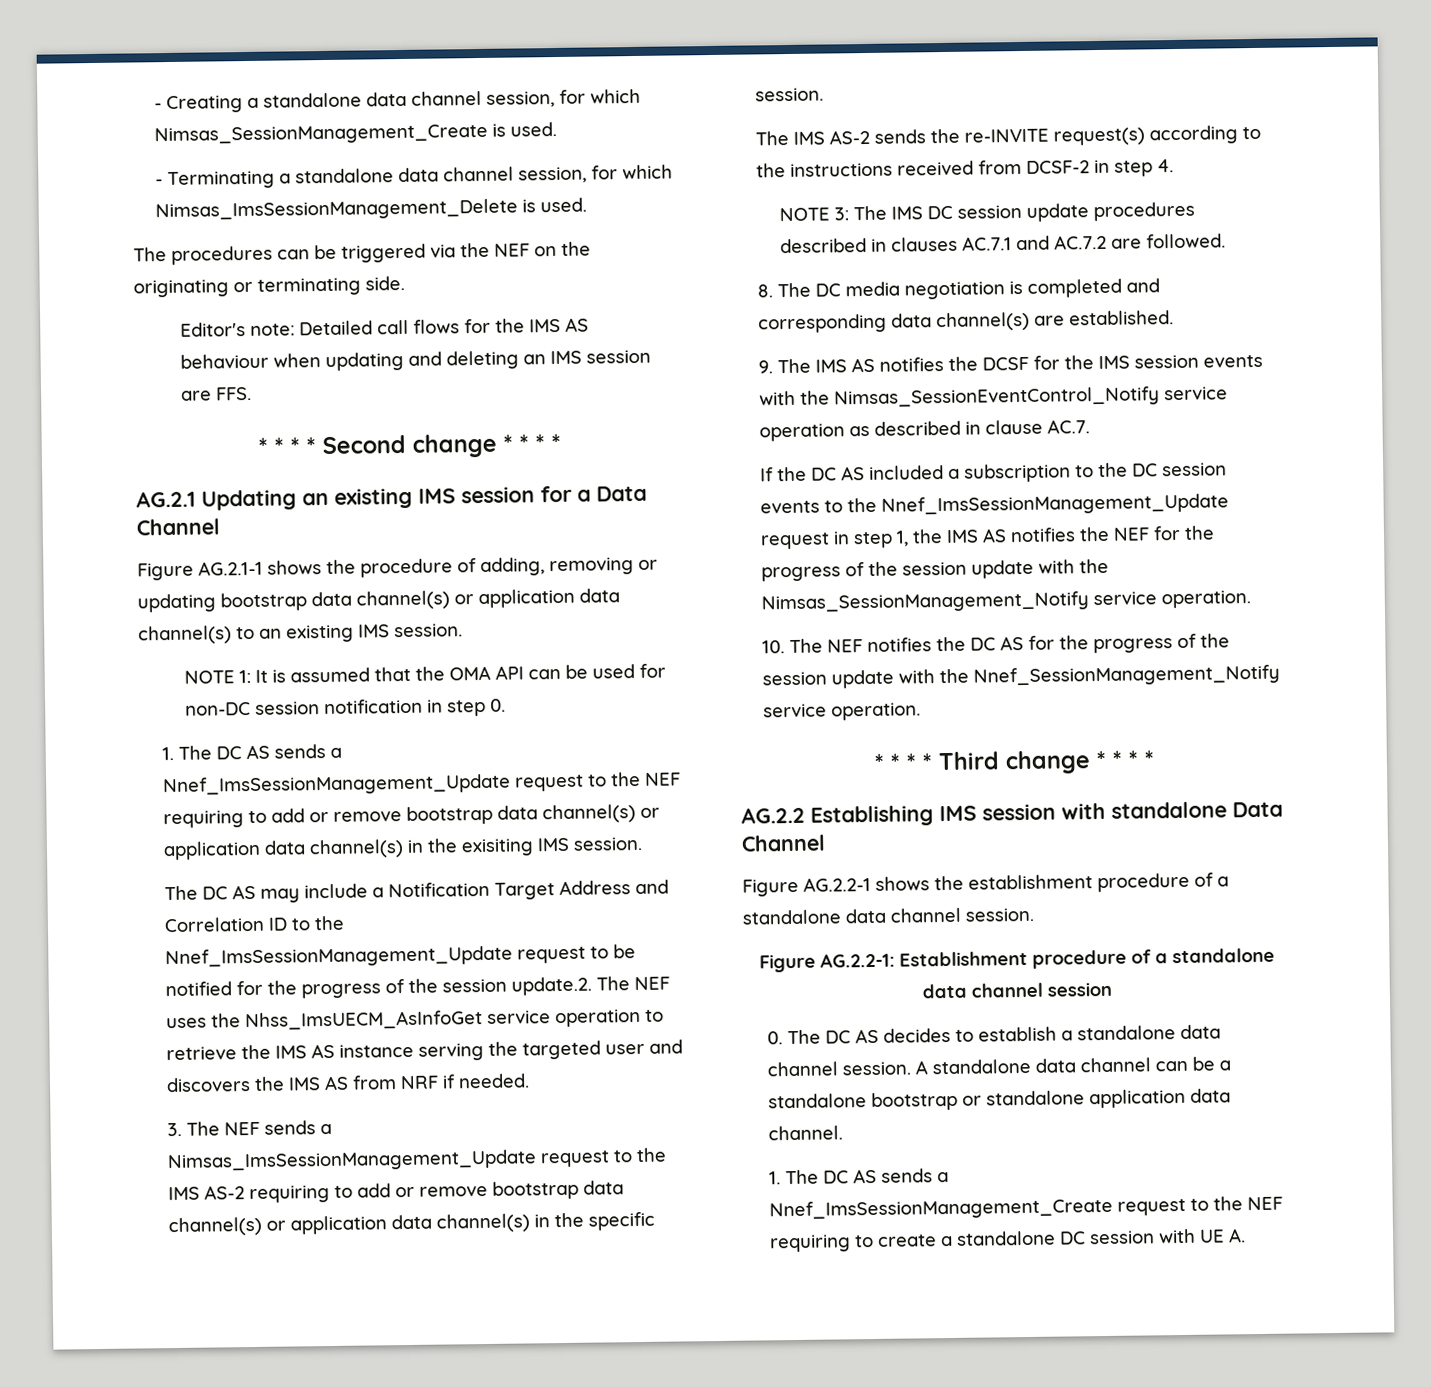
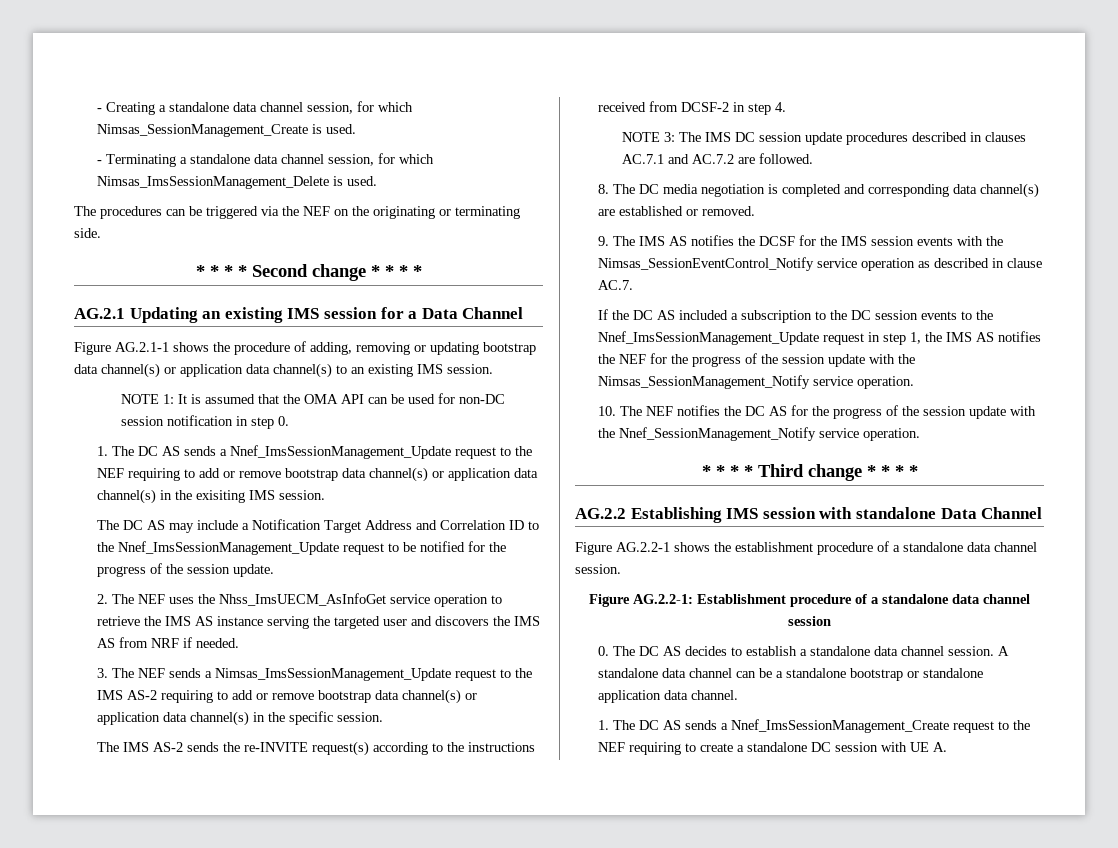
[180,317,590,337] [180,349,652,372] [181,386,253,401] // Editor's note: Detailed call flows for the IMS AS behaviour when updating and deleting an IMS session are FFS. -> (101, 233) none
[511,976,593,996] update.2. -> [233,564,275,577] [97,594,109,604] update. // 2.
[1069,310,1175,326] established. -> [619,206,756,216] established or removed.

